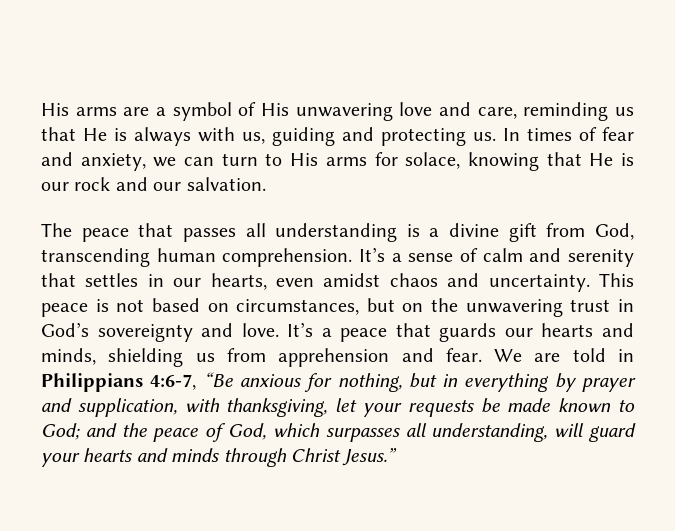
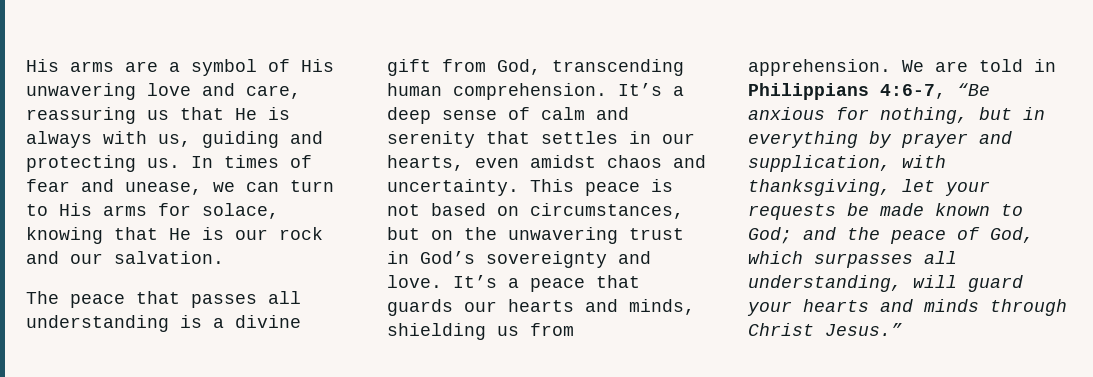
[523,102,609,121] reminding -> [26,107,136,124] reassuring
[80,153,146,171] anxiety, -> [125,182,202,195] unease,
(402, 257) none -> [387,107,431,124] deep
[278,348,482,367] apprehension and fear. -> [748,59,891,76] apprehension.

